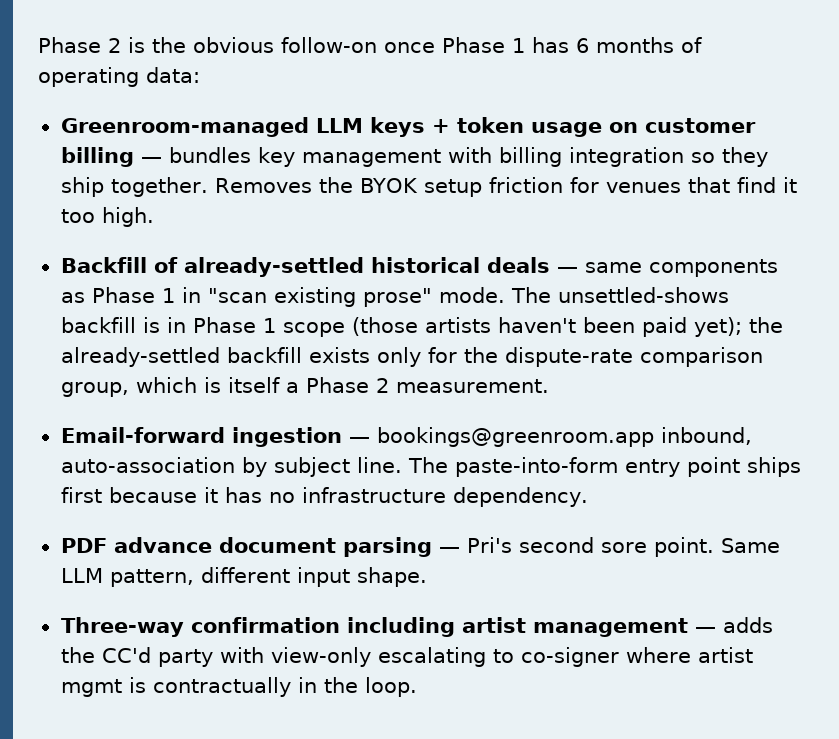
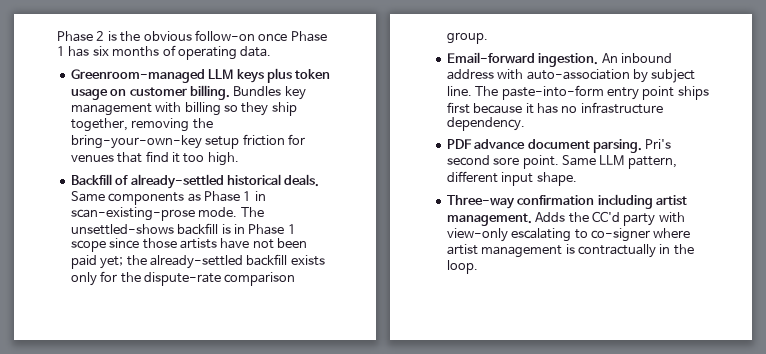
[576,38,589,53] 6 -> [92,46,109,56] six
[146,67,200,83] data: -> [240,46,272,57] data.
[431,119,450,133] + -> [266,68,292,83] plus
[60,147,251,167] billing — bundles -> [189,85,282,100] billing. Bundles
[568,147,684,167] integration -> (221, 109) none
[110,177,419,197] together. Removes the BYOK -> [70,118,213,132] [70,135,202,149] together, removing the bring-your-own-key
[486,257,642,273] deals — same -> [284,174,320,187] [70,191,105,202] deals. Same
[207,287,432,307] "scan existing prose" -> [70,207,195,221] scan-existing-prose
[351,317,576,336] (those artists haven't -> [109,238,274,249] since those artists have not
[693,317,742,337] yet); -> [100,256,124,269] yet;
[60,377,549,397] [60,427,752,447] group, which is itself a Phase 2 measurement. // Email-forward ingestion — bookings@greenroom.app inbound, -> [446,32,488,44] [446,52,672,67] [446,69,524,80] group. // Email-forward ingestion. An inbound address with
[342,537,460,557] parsing — -> [592,139,642,153] parsing.
[532,617,773,637] management — adds -> [446,212,566,226] management. Adds
[60,679,122,697] mgmt -> [481,245,563,258] management

